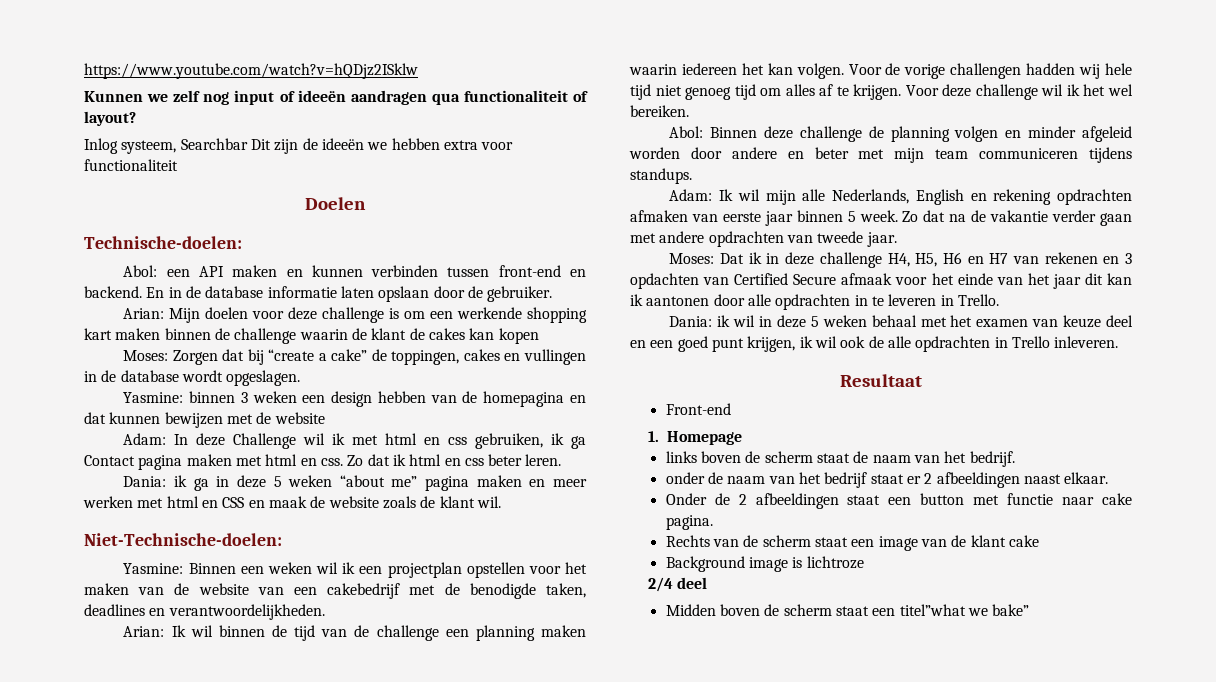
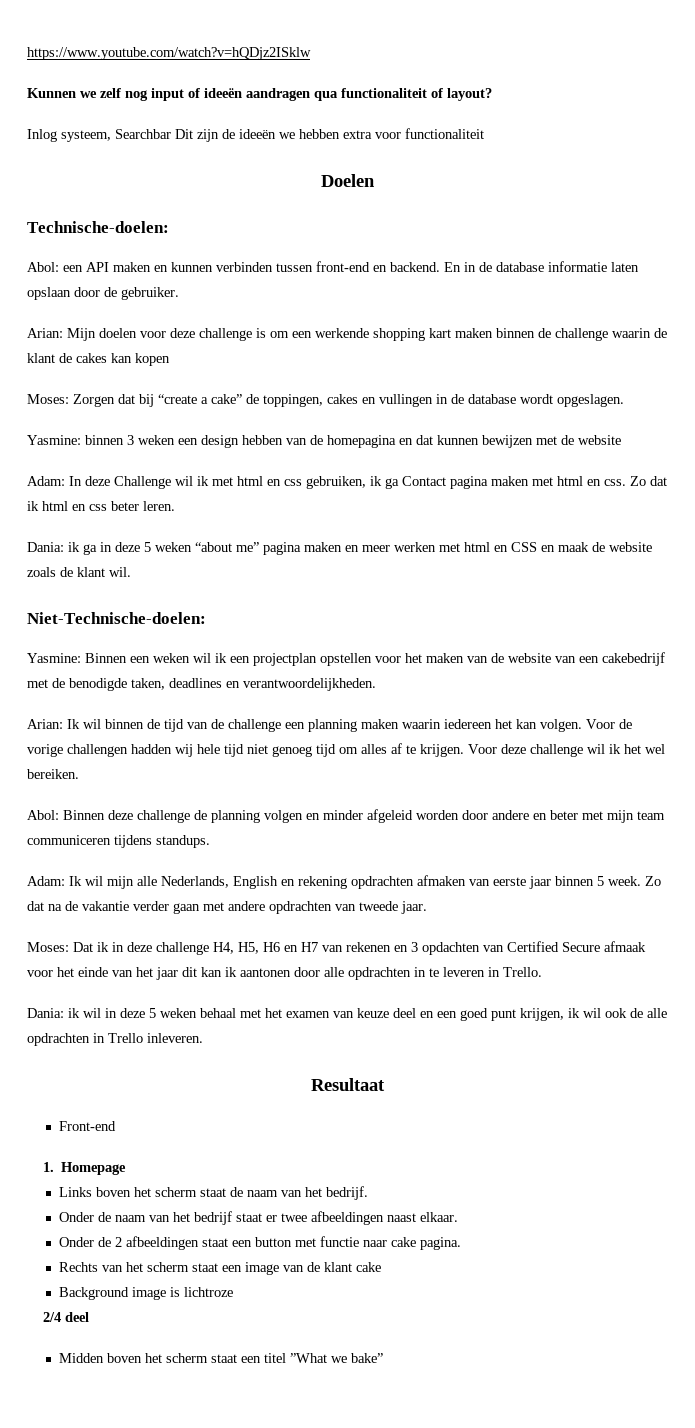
[665,451,761,463] links boven de -> [59,1187,152,1197] Links boven het
[665,472,705,484] onder -> [59,1212,95,1222] Onder
[924,473,933,484] 2 -> [281,1213,308,1222] twee
[743,535,759,547] de -> [126,1262,144,1272] het
[764,604,966,616] de scherm staat een titel”what -> [145,1353,328,1363] het scherm staat een titel ”What

